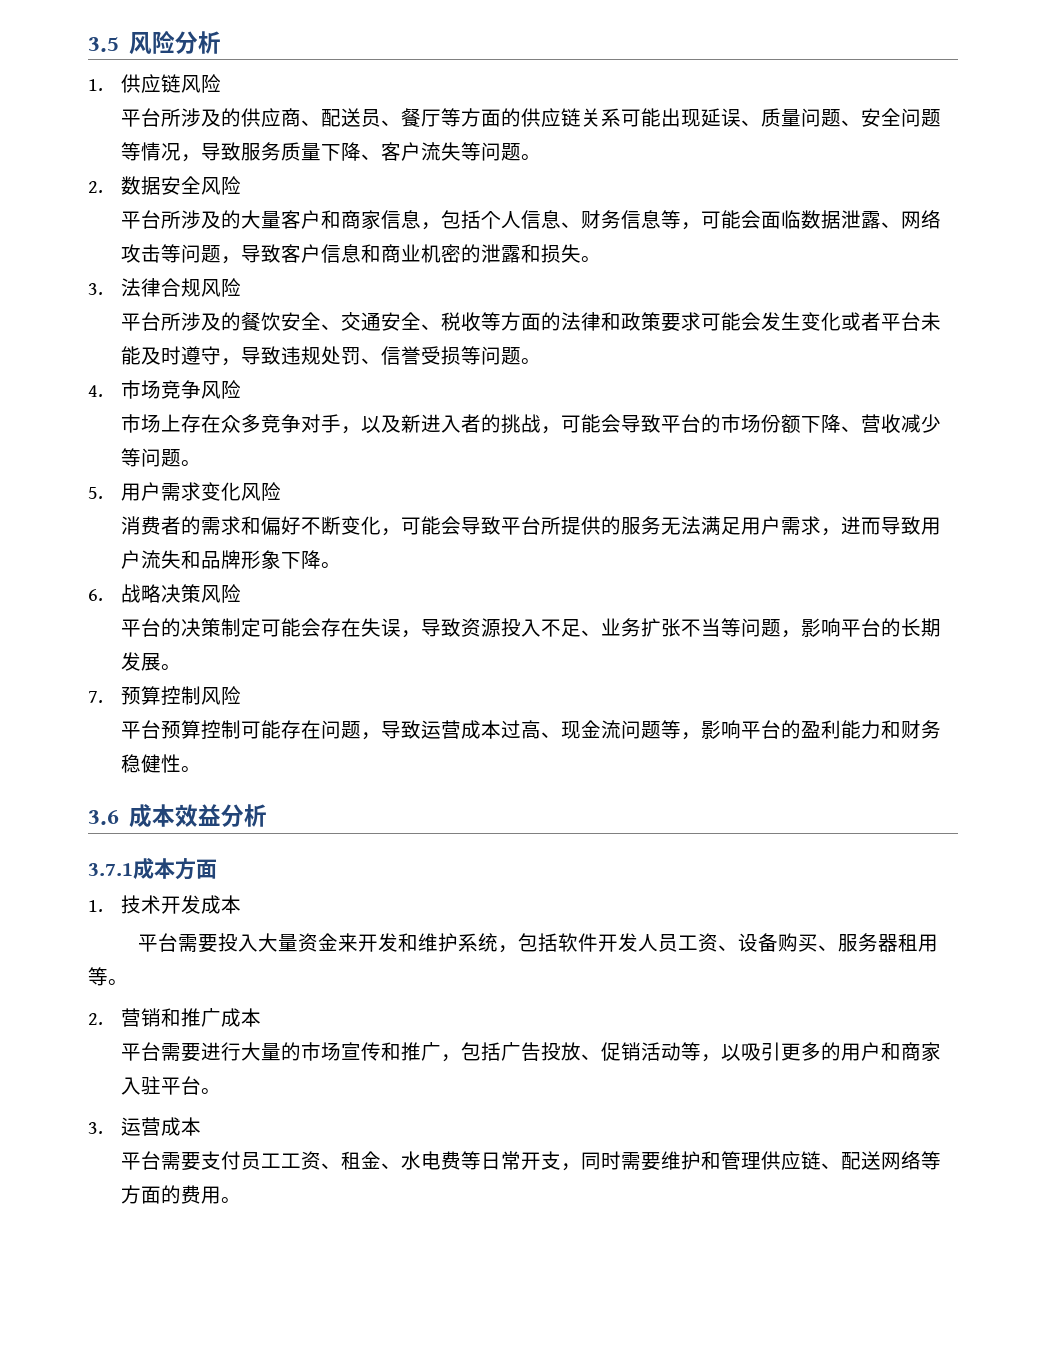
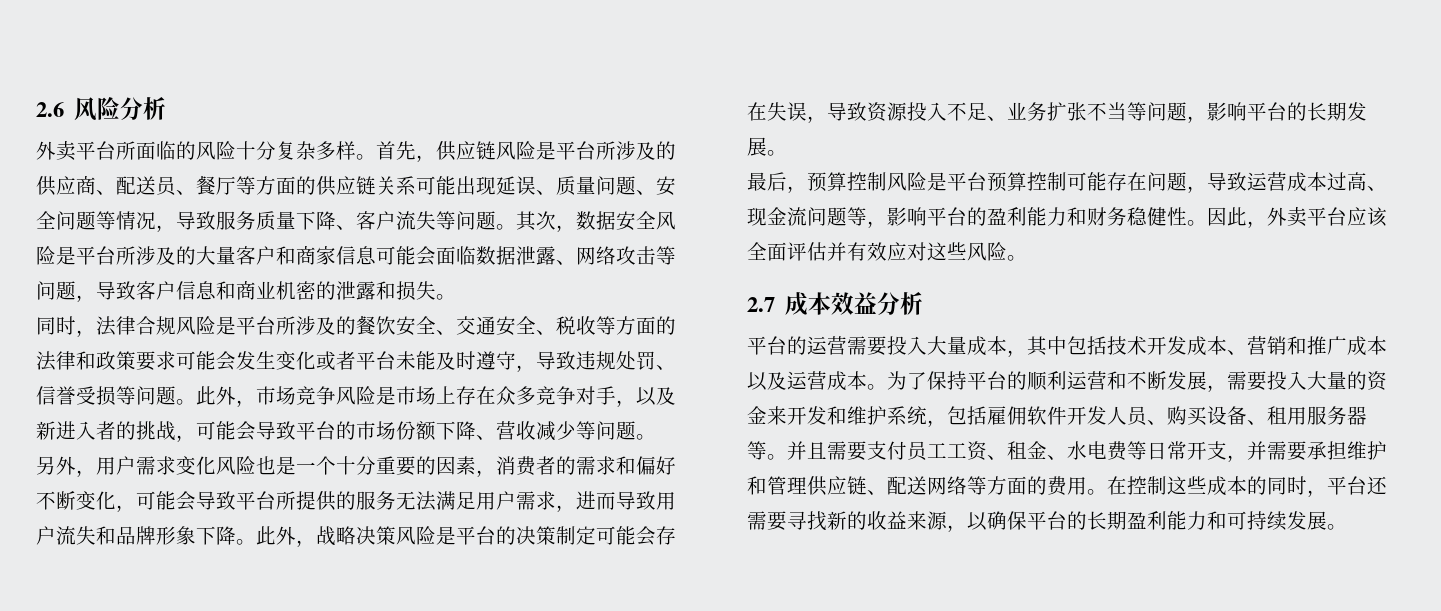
[88,37,119,52] 3.5 -> [36,102,64,117] 2.6
[88,79,103,91] 1. -> [36,141,436,162] 外卖平台所面临的风险十分复杂多样。首先，
(222, 83) // -> [536,141,556,160] 是
[88,181,103,193] // 2. -> [516,211,576,232] 其次，
(242, 185) // -> [56,246,76,265] 是
[421,210,702,230] ，包括个人信息、财务信息等， -> (376, 255) none
[88,283,103,295] 3. -> [36,316,96,337] 同时，
(242, 287) // -> [216,316,236,335] 是
[88,385,103,397] // 4. -> [196,386,256,407] 此外，
(242, 389) // -> [376,386,396,405] 是
[88,487,103,499] 5. -> [36,456,96,477] 另外，
(282, 491) // -> [256,456,496,477] 也是一个十分重要的因素，
[88,589,103,601] // 6. -> [256,526,316,547] 此外，
(242, 593) // -> [436,526,456,545] 是
[88,691,103,703] 7. -> [747,172,807,193] 最后，
(242, 695) // -> [927,172,947,191] 是
[88,804,267,828] [88,857,217,880] [88,895,242,914] [138,933,299,953] // 3.6成本效益分析 // 3.7.1成本方面 // 1.技术开发成本 // 平台需要投入大量 -> [1207,207,1387,228] [747,242,1027,261] [747,292,923,316] [747,336,1387,357] [747,371,1367,392] 因此，外卖平台应该全面评估并有效应对这些风险。 // 2.7成本效益分析 // 平台的运营需要投入大量成本，其中包括技术开发成本、营销和推广成本以及运营成本。为了保持平台的顺利运营和不断发展，需要投入大量的
(559, 942) none -> [987,406,1027,425] 雇佣
[678,933,939,952] [88,967,128,986] [88,1008,262,1027] [121,1042,942,1062] [121,1076,222,1095] [88,1117,202,1136] [121,1151,162,1170] 工资、设备购买、服务器租用等。 // 2.营销和推广成本 // 平台需要进行大量的市场宣传和推广，包括广告投放、促销活动等，以吸引更多的用户和商家入驻平台。 // 3.运营成本 // 平台 -> [1147,406,1367,426] [747,441,827,460] 、购买设备、租用服务器等。并且
[581,1151,662,1171] 同时需要 -> [1247,441,1347,461] 并需要承担
(242, 1200) none -> [1107,476,1387,497] [747,511,1347,532] 在控制这些成本的同时，平台还需要寻找新的收益来源，以确保平台的长期盈利能力和可持续发展。

